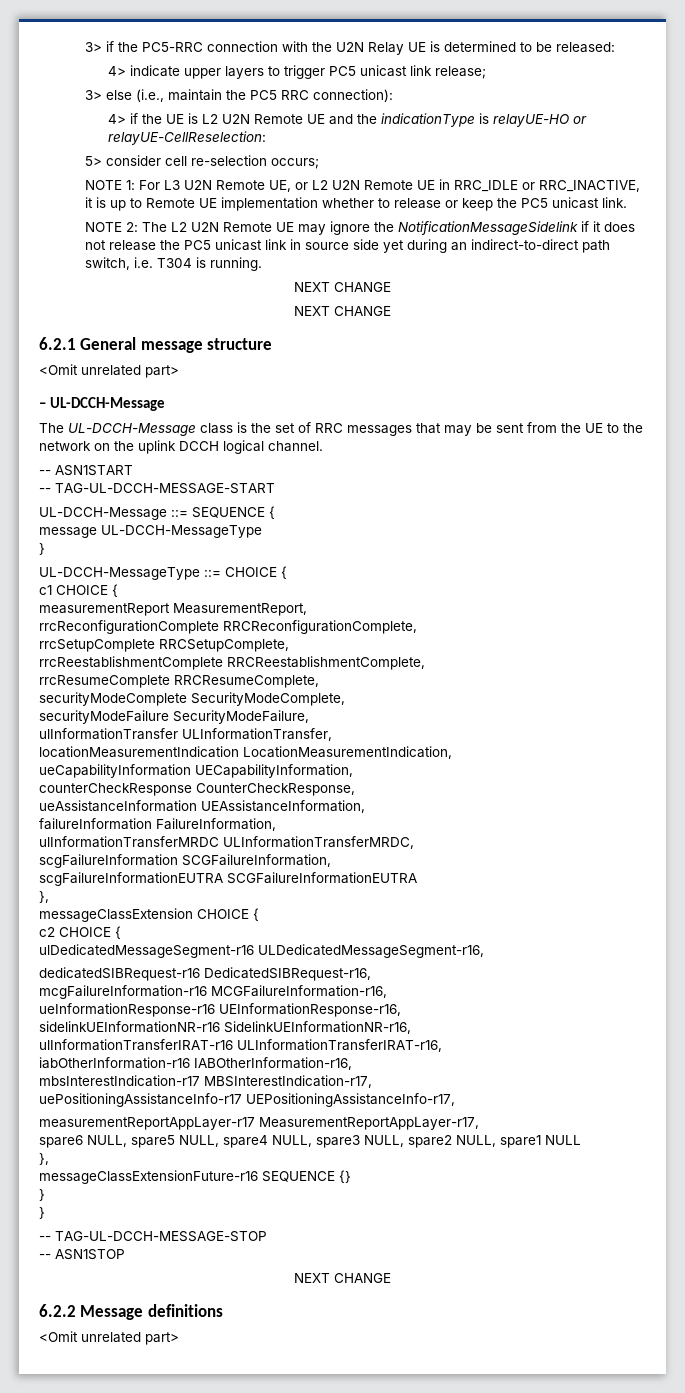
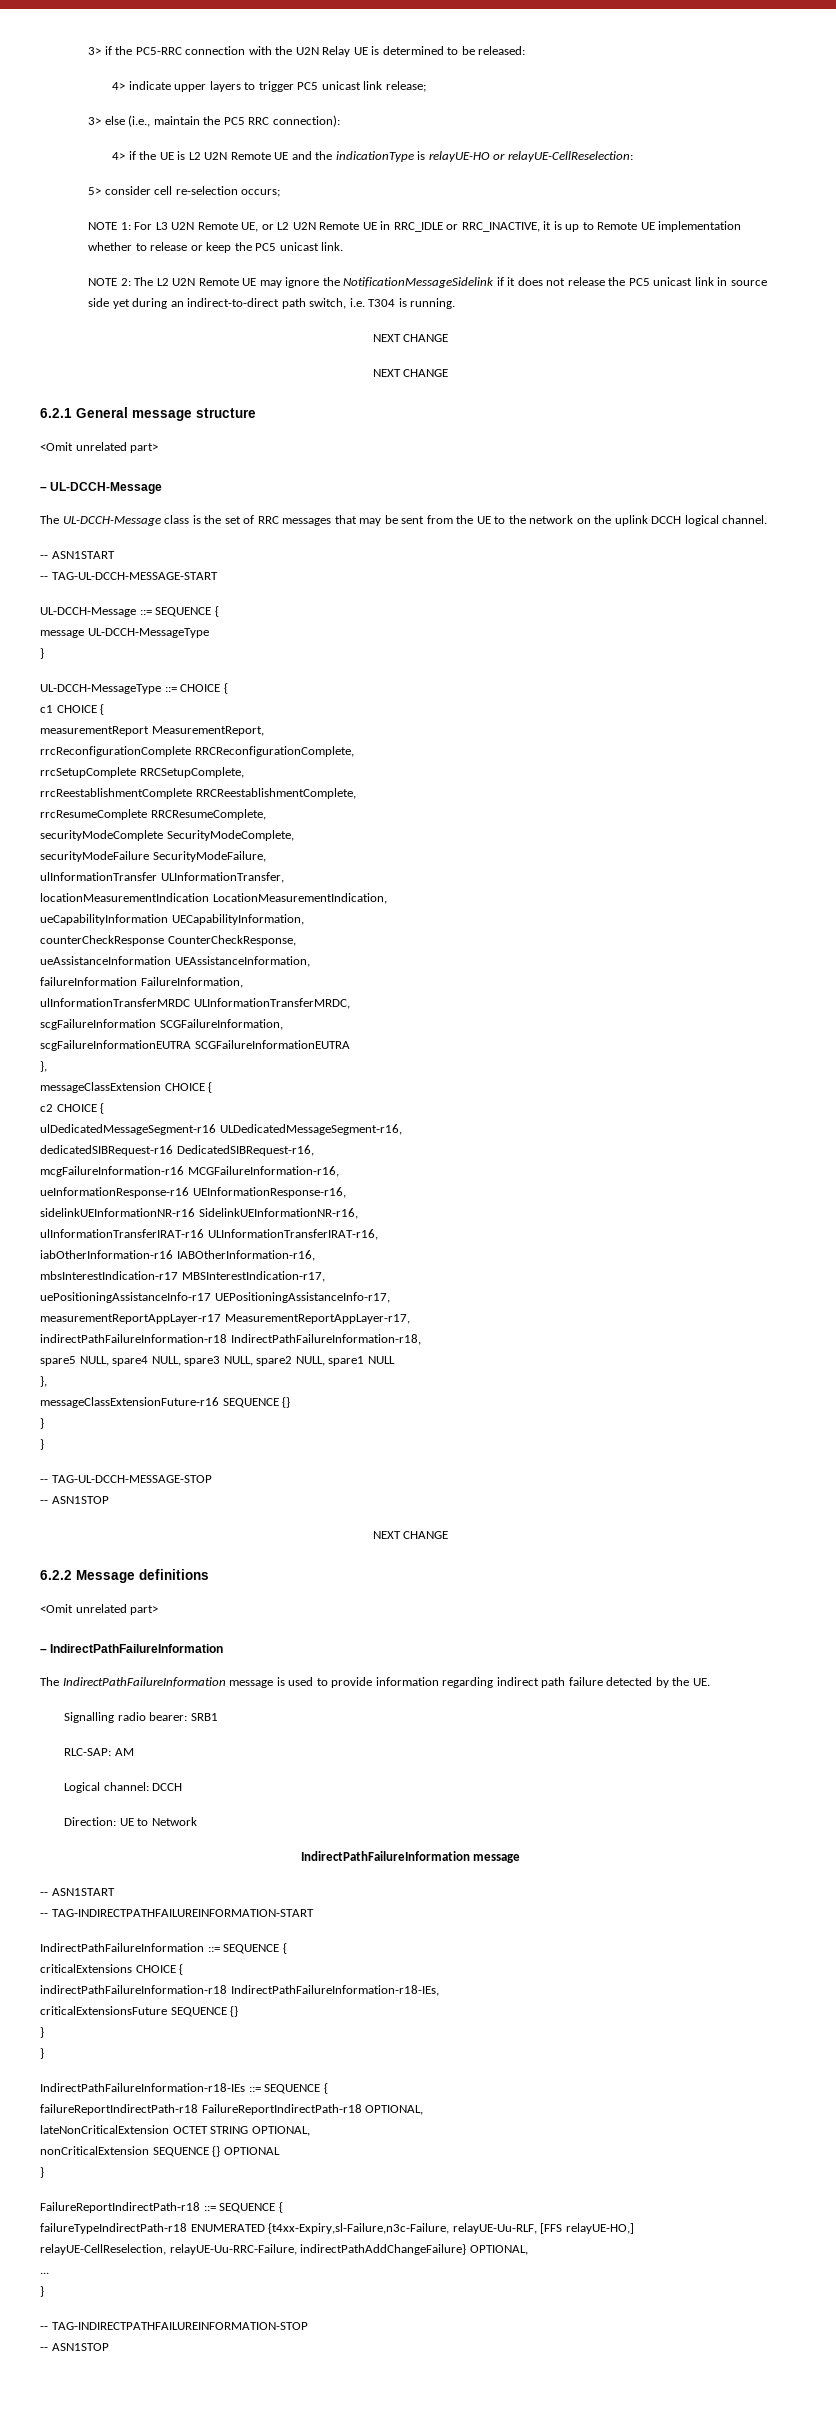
[39,1135,127,1148] spare6 NULL, -> [40,1334,421,1345] indirectPathFailureInformation-r18 IndirectPathFailureInformation-r18, //
(179, 1338) none -> [40,1644,224,1653] [40,1677,710,1688] [64,1712,218,1723] [64,1748,134,1756] [64,1782,183,1793] [64,1817,197,1826] [300,1851,521,1863] [40,1888,115,1896] [40,1909,314,1917] [40,1943,287,1954] [40,1964,184,1975] [40,1985,439,1996] [40,2006,239,2017] [40,2027,44,2038] [40,2048,44,2059] [40,2083,328,2094] [40,2104,424,2115] [40,2125,310,2136] [40,2146,280,2157] [40,2167,44,2178] [40,2202,283,2213] [40,2223,634,2234] [40,2244,528,2255] [40,2272,49,2274] [40,2286,44,2297] [40,2322,308,2330] [40,2343,109,2351] // – IndirectPathFailureInformation // The IndirectPathFailureInformation message is used to provide information regarding indirect path failure detected by the UE. // Signalling radio bearer: SRB1 // RLC-SAP: AM // Logical channel: DCCH // Direction: UE to Network // IndirectPathFailureInformation message // -- ASN1START // -- TAG-INDIRECTPATHFAILUREINFORMATION-START // IndirectPathFailureInformation ::= SEQUENCE { // criticalExtensions CHOICE { // indirectPathFailureInformation-r18 IndirectPathFailureInformation-r18-IEs, // criticalExtensionsFuture SEQUENCE {} // } // } // IndirectPathFailureInformation-r18-IEs ::= SEQUENCE { // failureReportIndirectPath-r18 FailureReportIndirectPath-r18 OPTIONAL, // lateNonCriticalExtension OCTET STRING OPTIONAL, // nonCriticalExtension SEQUENCE {} OPTIONAL // } // FailureReportIndirectPath-r18 ::= SEQUENCE { // failureTypeIndirectPath-r18 ENUMERATED {t4xx-Expiry,sl-Failure,n3c-Failure, relayUE-Uu-RLF, [FFS relayUE-HO,] // relayUE-CellReselection, relayUE-Uu-RRC-Failure, indirectPathAddChangeFailure} OPTIONAL, // ... // } // -- TAG-INDIRECTPATHFAILUREINFORMATION-STOP // -- ASN1STOP

